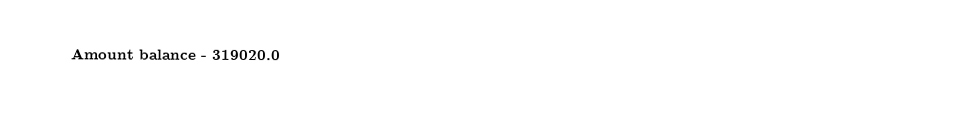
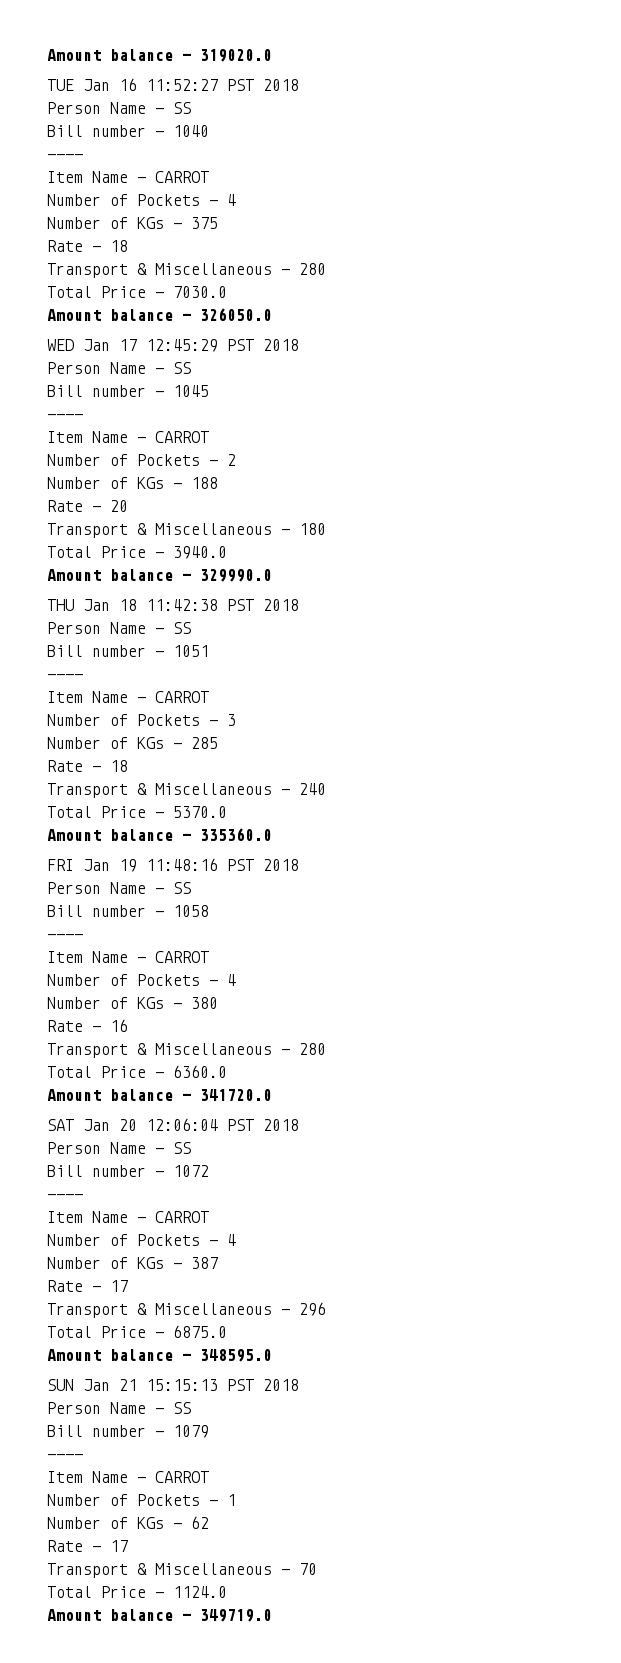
(281, 55) none -> [47,78,299,91] [47,102,191,114] [47,125,209,137] [47,154,83,160] [47,171,209,183] [47,194,236,206] [47,217,218,229] [47,240,128,252] [47,263,326,278] [47,286,227,298] [47,308,272,321] [47,339,299,352] [47,362,191,374] [47,385,209,397] [47,414,83,420] [47,431,209,443] [47,454,236,466] [47,477,218,489] [47,500,128,512] [47,523,326,538] [47,546,227,559] [47,569,272,582] [47,599,299,611] [47,622,191,634] [47,645,209,657] [47,674,83,680] [47,691,209,703] [47,714,236,726] [47,737,218,749] [47,760,128,772] [47,783,326,798] [47,806,227,818] [47,828,272,841] [47,858,299,872] [47,882,191,894] [47,905,209,917] [47,934,83,940] [47,951,209,963] [47,974,236,986] [47,997,218,1009] [47,1019,128,1032] [47,1043,326,1058] [47,1065,227,1078] [47,1089,272,1101] [47,1118,299,1131] [47,1142,191,1154] [47,1165,209,1177] [47,1194,83,1200] [47,1211,209,1223] [47,1234,236,1246] [47,1257,218,1269] [47,1280,128,1292] [47,1302,326,1318] [47,1325,227,1338] [47,1349,272,1362] [47,1379,299,1391] [47,1402,191,1414] [47,1425,209,1438] [47,1454,83,1460] [47,1471,209,1483] [47,1494,236,1506] [47,1516,209,1529] [47,1540,128,1552] [47,1563,317,1578] [47,1586,227,1598] [47,1609,272,1622] // TUE Jan 16 11:52:27 PST 2018 // Person Name - SS // Bill number - 1040 // ---- // Item Name - CARROT // Number of Pockets - 4 // Number of KGs - 375 // Rate - 18 // Transport & Miscellaneous - 280 // Total Price - 7030.0 // Amount balance - 326050.0 // WED Jan 17 12:45:29 PST 2018 // Person Name - SS // Bill number - 1045 // ---- // Item Name - CARROT // Number of Pockets - 2 // Number of KGs - 188 // Rate - 20 // Transport & Miscellaneous - 180 // Total Price - 3940.0 // Amount balance - 329990.0 // THU Jan 18 11:42:38 PST 2018 // Person Name - SS // Bill number - 1051 // ---- // Item Name - CARROT // Number of Pockets - 3 // Number of KGs - 285 // Rate - 18 // Transport & Miscellaneous - 240 // Total Price - 5370.0 // Amount balance - 335360.0 // FRI Jan 19 11:48:16 PST 2018 // Person Name - SS // Bill number - 1058 // ---- // Item Name - CARROT // Number of Pockets - 4 // Number of KGs - 380 // Rate - 16 // Transport & Miscellaneous - 280 // Total Price - 6360.0 // Amount balance - 341720.0 // SAT Jan 20 12:06:04 PST 2018 // Person Name - SS // Bill number - 1072 // ---- // Item Name - CARROT // Number of Pockets - 4 // Number of KGs - 387 // Rate - 17 // Transport & Miscellaneous - 296 // Total Price - 6875.0 // Amount balance - 348595.0 // SUN Jan 21 15:15:13 PST 2018 // Person Name - SS // Bill number - 1079 // ---- // Item Name - CARROT // Number of Pockets - 1 // Number of KGs - 62 // Rate - 17 // Transport & Miscellaneous - 70 // Total Price - 1124.0 // Amount balance - 349719.0

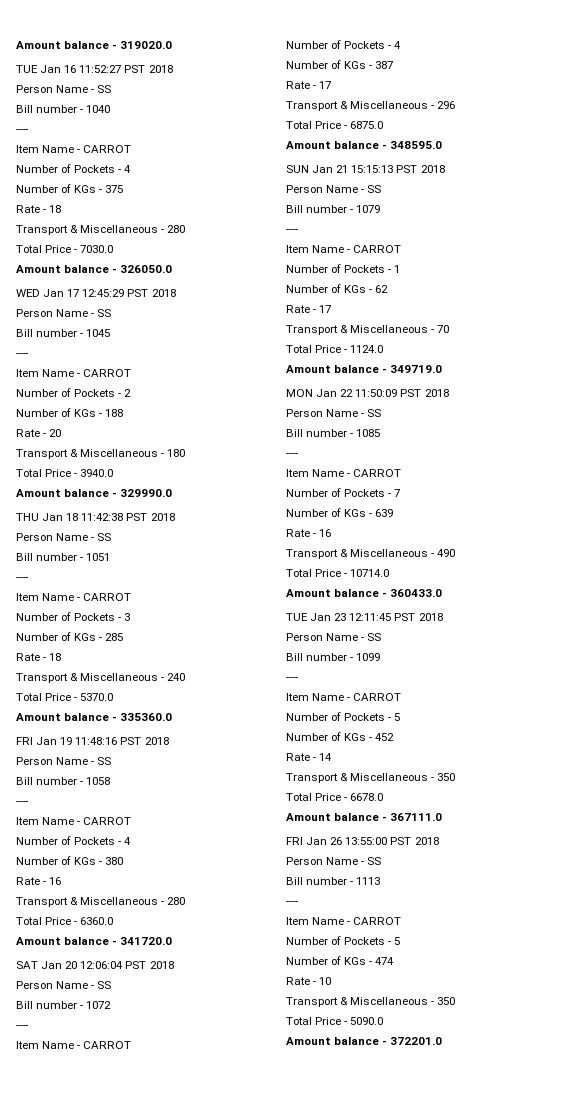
(272, 1615) none -> [286,389,449,397] [286,409,382,417] [286,429,381,437] [286,453,298,457] [286,469,402,477] [286,488,401,497] [286,508,394,517] [286,529,332,537] [286,549,456,559] [286,569,390,577] [286,589,443,597] [286,613,443,621] [286,633,382,641] [286,653,381,661] [286,677,298,681] [286,693,402,701] [286,712,401,721] [286,732,395,741] [286,753,333,761] [286,773,456,783] [286,793,384,801] [286,813,443,821] [286,837,439,845] [286,857,382,865] [286,877,381,885] [286,901,298,905] [286,917,402,925] [286,936,401,945] [286,956,395,965] [286,977,332,985] [286,997,456,1007] [286,1017,384,1025] [286,1037,443,1045] // MON Jan 22 11:50:09 PST 2018 // Person Name - SS // Bill number - 1085 // ---- // Item Name - CARROT // Number of Pockets - 7 // Number of KGs - 639 // Rate - 16 // Transport & Miscellaneous - 490 // Total Price - 10714.0 // Amount balance - 360433.0 // TUE Jan 23 12:11:45 PST 2018 // Person Name - SS // Bill number - 1099 // ---- // Item Name - CARROT // Number of Pockets - 5 // Number of KGs - 452 // Rate - 14 // Transport & Miscellaneous - 350 // Total Price - 6678.0 // Amount balance - 367111.0 // FRI Jan 26 13:55:00 PST 2018 // Person Name - SS // Bill number - 1113 // ---- // Item Name - CARROT // Number of Pockets - 5 // Number of KGs - 474 // Rate - 10 // Transport & Miscellaneous - 350 // Total Price - 5090.0 // Amount balance - 372201.0

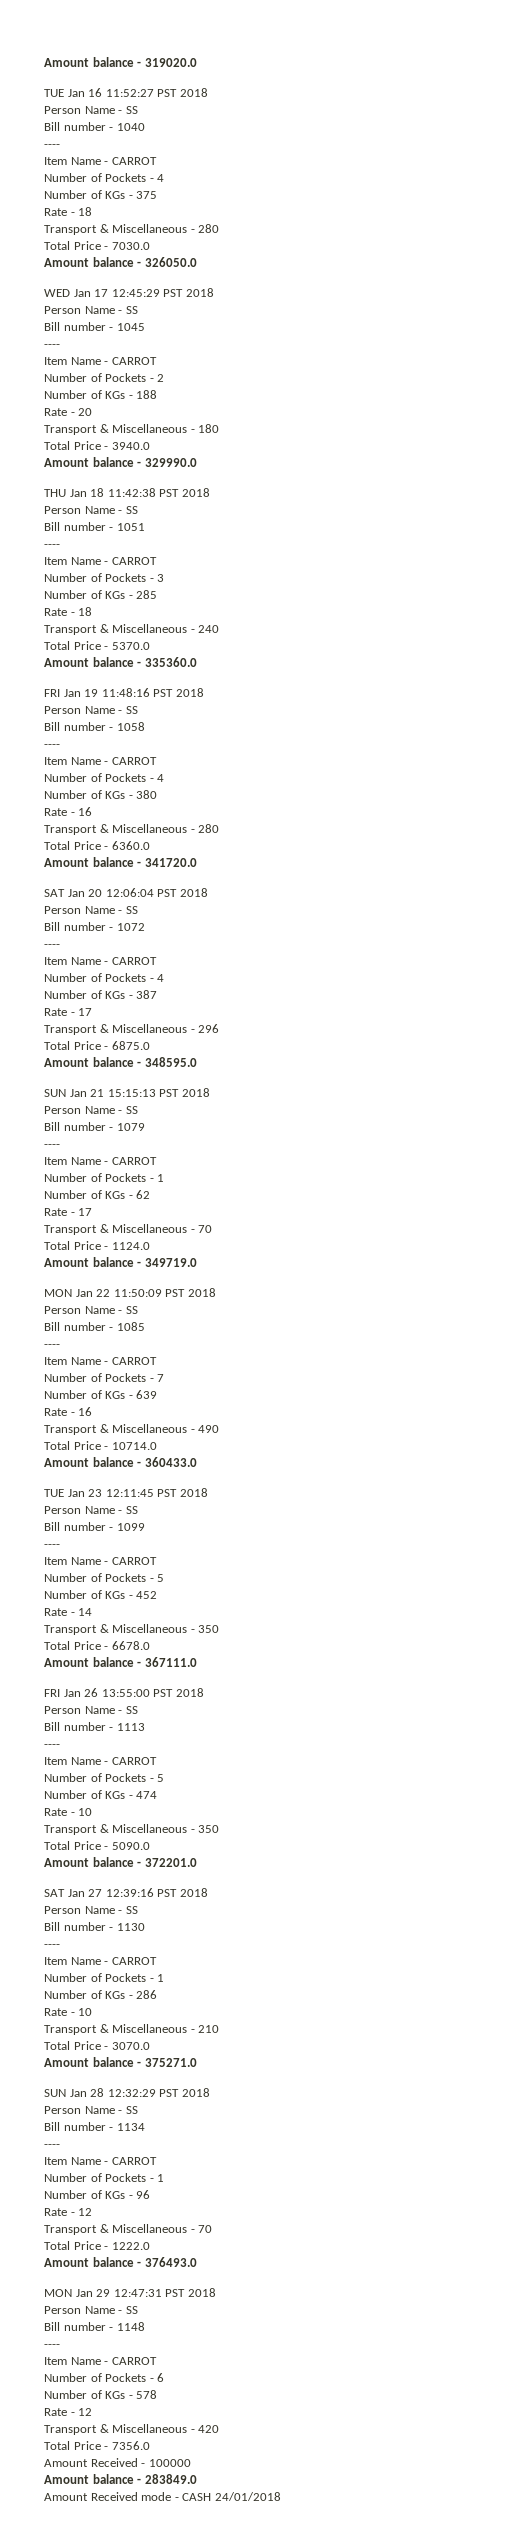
(443, 1041) none -> [44,1888,208,1897] [44,1906,138,1914] [44,1922,145,1931] [44,1944,60,1948] [44,1957,157,1965] [44,1973,165,1982] [44,1990,158,1999] [44,2008,93,2016] [44,2024,220,2035] [44,2041,150,2050] [44,2057,197,2067] [44,2088,210,2097] [44,2106,138,2114] [44,2122,145,2131] [44,2144,60,2148] [44,2157,157,2165] [44,2173,165,2182] [44,2190,151,2199] [44,2208,93,2216] [44,2224,213,2235] [44,2241,150,2250] [44,2257,197,2267] [44,2288,216,2297] [44,2306,138,2314] [44,2322,145,2331] [44,2344,60,2348] [44,2357,157,2365] [44,2373,165,2382] [44,2390,158,2399] [44,2408,93,2416] [44,2424,220,2435] [44,2441,150,2450] [44,2458,191,2467] [44,2474,197,2484] [44,2492,281,2501] // SAT Jan 27 12:39:16 PST 2018 // Person Name - SS // Bill number - 1130 // ---- // Item Name - CARROT // Number of Pockets - 1 // Number of KGs - 286 // Rate - 10 // Transport & Miscellaneous - 210 // Total Price - 3070.0 // Amount balance - 375271.0 // SUN Jan 28 12:32:29 PST 2018 // Person Name - SS // Bill number - 1134 // ---- // Item Name - CARROT // Number of Pockets - 1 // Number of KGs - 96 // Rate - 12 // Transport & Miscellaneous - 70 // Total Price - 1222.0 // Amount balance - 376493.0 // MON Jan 29 12:47:31 PST 2018 // Person Name - SS // Bill number - 1148 // ---- // Item Name - CARROT // Number of Pockets - 6 // Number of KGs - 578 // Rate - 12 // Transport & Miscellaneous - 420 // Total Price - 7356.0 // Amount Received - 100000 // Amount balance - 283849.0 // Amount Received mode - CASH 24/01/2018

